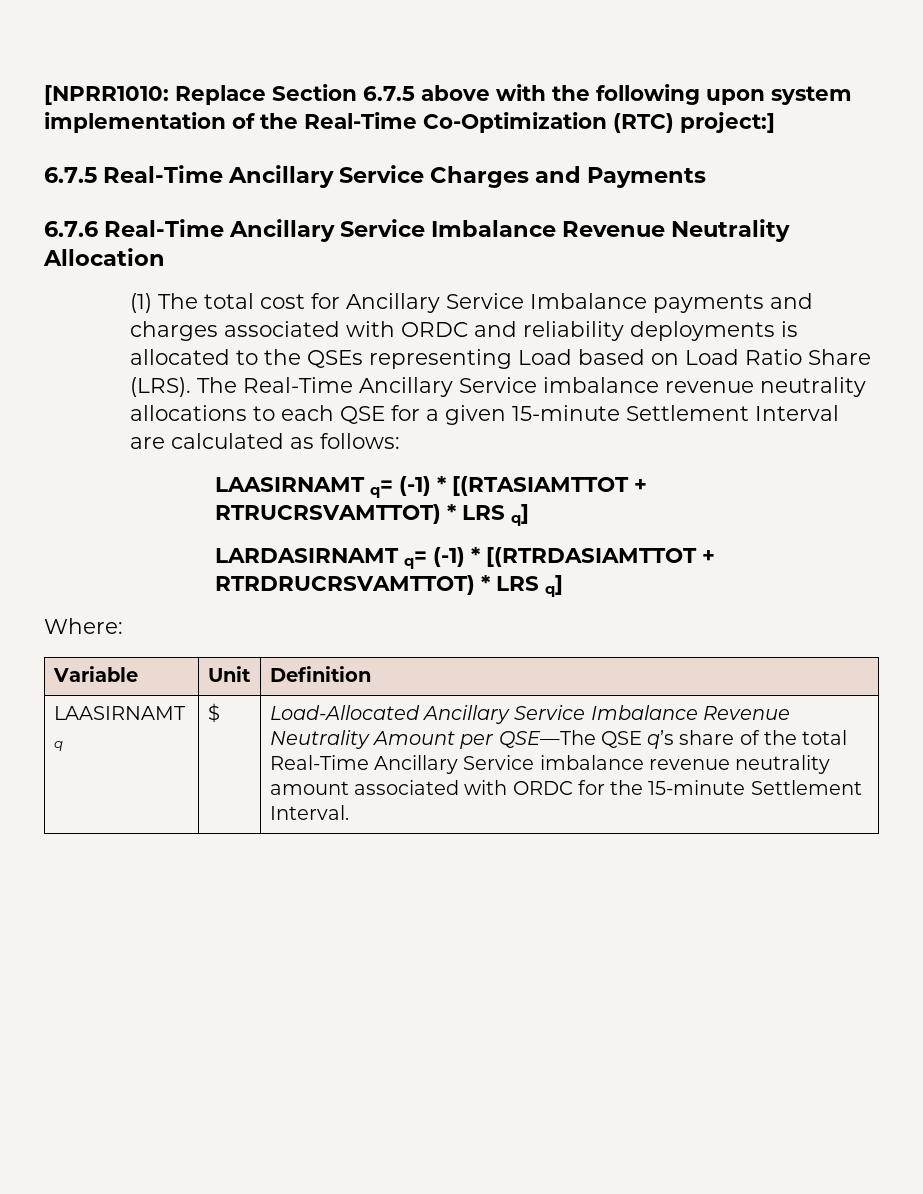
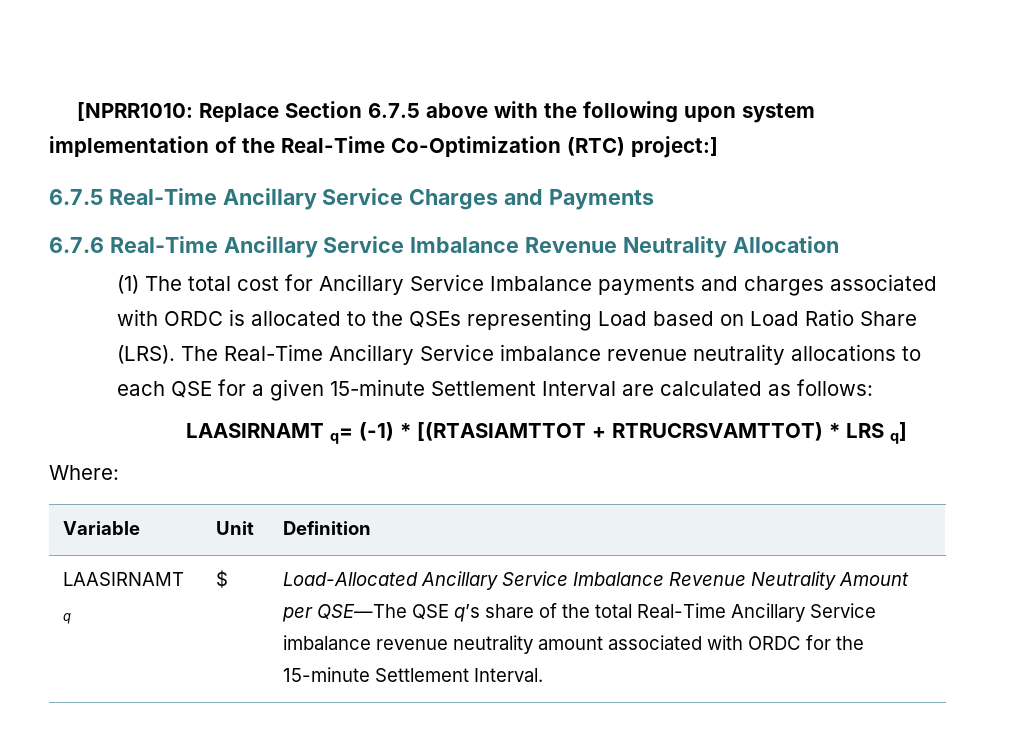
[473,321,775,341] and reliability deployments -> (224, 318) none
[215,547,716,569] [215,575,564,597] // LARDASIRNAMT q= (-1) * [(RTRDASIAMTTOT + RTRDRUCRSVAMTTOT) * LRS q] -> (907, 433) none

